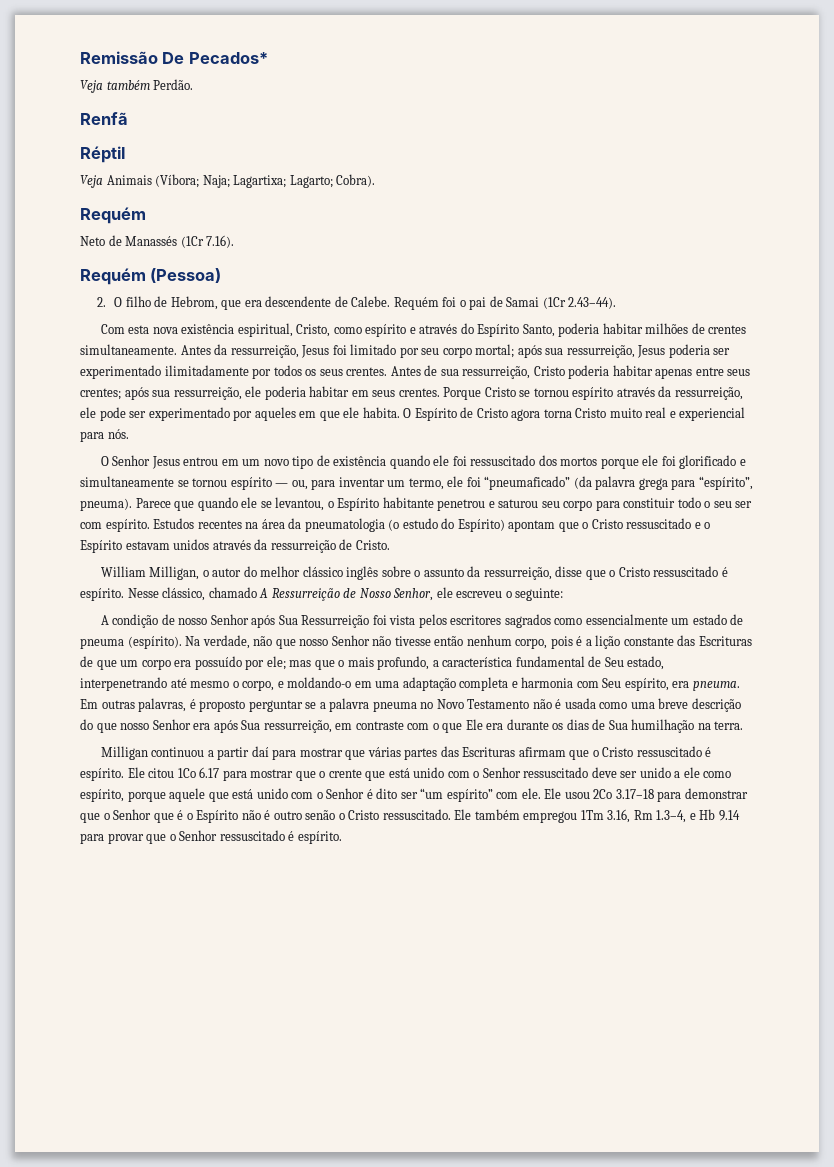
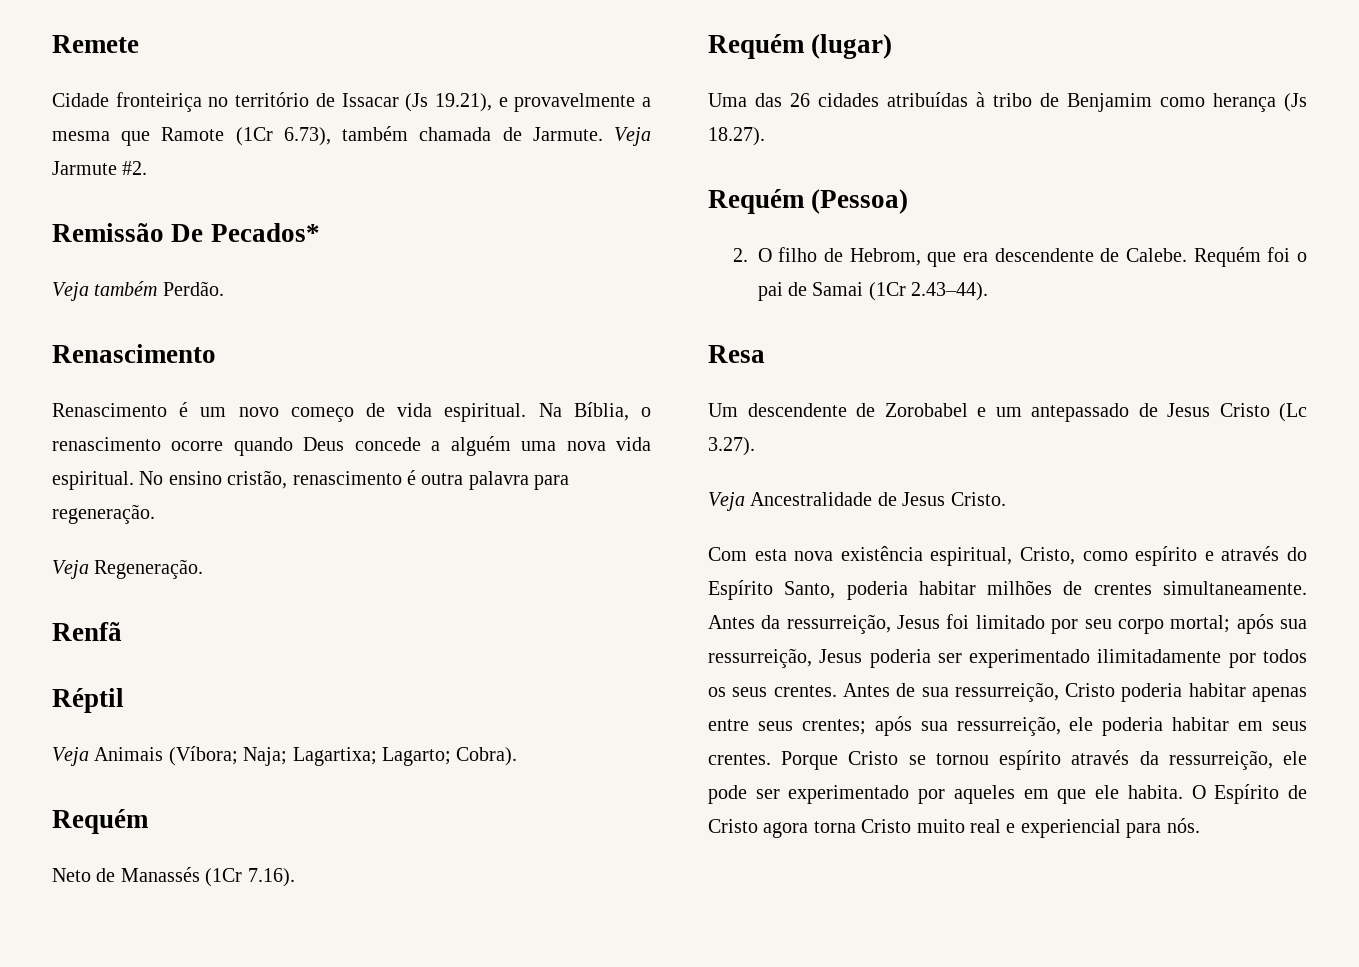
(80, 57) none -> [52,35,139,53] [52,92,651,112] [52,126,651,146] [52,161,148,175] Remete // Cidade fronteiriça no território de Issacar (Js 19.21), e provavelmente a mesma que Ramote (1Cr 6.73), também chamada de Jarmute. Veja Jarmute #2. //
(194, 84) none -> [52,344,216,363] [52,402,651,422] [52,436,652,456] [52,470,570,490] [52,504,155,524] [52,559,204,579] // Renascimento // Renascimento é um novo começo de vida espiritual. Na Bíblia, o renascimento ocorre quando Deus concede a alguém uma nova vida espiritual. No ensino cristão, renascimento é outra palavra para regeneração. // Veja Regeneração.
(235, 241) none -> [708,34,893,59] [708,92,1307,112] [708,127,765,146] // Requém (lugar) // Uma das 26 cidades atribuídas à tribo de Benjamim como herança (Js 18.27).
(617, 303) none -> [708,345,765,363] [708,403,1307,422] [708,437,755,456] [708,492,1006,511] // Resa // Um descendente de Zorobabel e um antepassado de Jesus Cristo (Lc 3.27). // Veja Ancestralidade de Jesus Cristo.
[100,455,746,469] [80,476,753,490] [80,497,753,511] [80,518,711,532] [80,539,390,553] [100,566,728,580] [80,587,564,601] [100,614,744,628] [80,635,752,649] [80,656,665,670] [80,677,740,691] [80,698,741,712] [80,719,744,733] [100,746,712,760] [80,767,732,781] [80,788,748,802] [80,809,740,823] [80,830,342,844] // O Senhor Jesus entrou em um novo tipo de existência quando ele foi ressuscitado dos mortos porque ele foi glorificado e simultaneamente se tornou espírito — ou, para inventar um termo, ele foi “pneumaficado” (da palavra grega para “espírito”, pneuma). Parece que quando ele se levantou, o Espírito habitante penetrou e saturou seu corpo para constituir todo o seu ser com espírito. Estudos recentes na área da pneumatologia (o estudo do Espírito) apontam que o Cristo ressuscitado e o Espírito estavam unidos através da ressurreição de Cristo. // William Milligan, o autor do melhor clássico inglês sobre o assunto da ressurreição, disse que o Cristo ressuscitado é espírito. Nesse clássico, chamado A Ressurreição de Nosso Senhor, ele escreveu o seguinte: // A condição de nosso Senhor após Sua Ressurreição foi vista pelos escritores sagrados como essencialmente um estado de pneuma (espírito). Na verdade, não que nosso Senhor não tivesse então nenhum corpo, pois é a lição constante das Escrituras de que um corpo era possuído por ele; mas que o mais profundo, a característica fundamental de Seu estado, interpenetrando até mesmo o corpo, e moldando-o em uma adaptação completa e harmonia com Seu espírito, era pneuma. Em outras palavras, é proposto perguntar se a palavra pneuma no Novo Testamento não é usada como uma breve descrição do que nosso Senhor era após Sua ressurreição, em contraste com o que Ele era durante os dias de Sua humilhação na terra. // Milligan continuou a partir daí para mostrar que várias partes das Escrituras afirmam que o Cristo ressuscitado é espírito. Ele citou 1Co 6.17 para mostrar que o crente que está unido com o Senhor ressuscitado deve ser unido a ele como espírito, porque aquele que está unido com o Senhor é dito ser “um espírito” com ele. Ele usou 2Co 3.17–18 para demonstrar que o Senhor que é o Espírito não é outro senão o Cristo ressuscitado. Ele também empregou 1Tm 3.16, Rm 1.3–4, e Hb 9.14 para provar que o Senhor ressuscitado é espírito. -> (1200, 825) none

